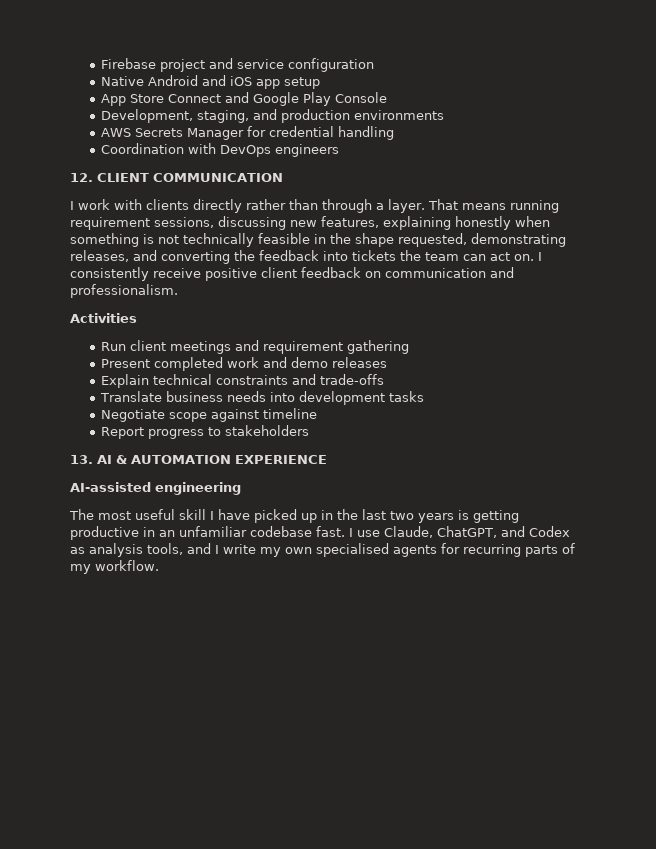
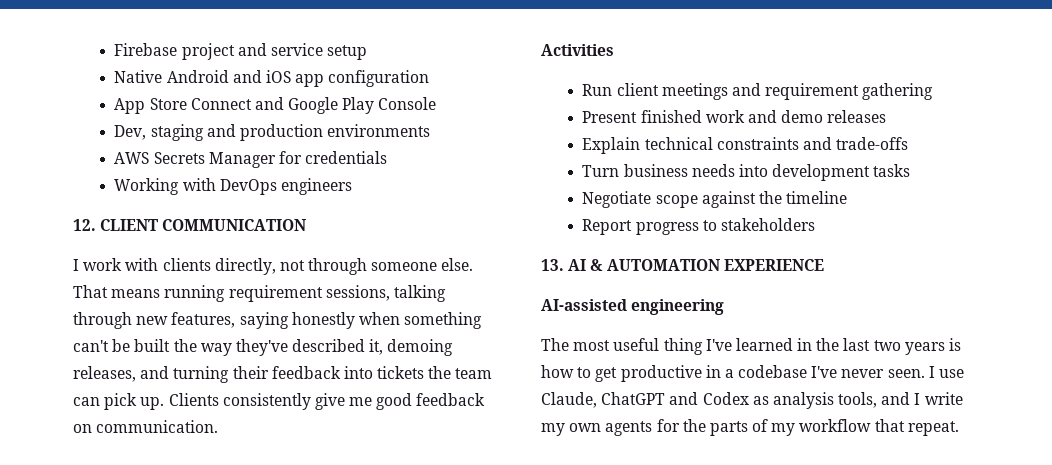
[288,58,375,72] configuration -> [327,45,368,60] setup
[284,77,321,89] setup -> [328,70,430,87] configuration
[101,109,250,123] Development, staging, -> [114,124,204,141] Dev, staging
[269,126,395,140] [101,143,185,154] credential handling // Coordination -> [305,151,388,164] [114,178,180,195] credentials // Working
[193,199,425,213] directly rather than through a layer. -> [214,258,474,275] directly, not through someone else.
[218,216,286,230] discussing -> [393,285,446,302] [73,312,132,329] talking through
[383,216,451,230] explaining -> [239,312,289,329] saying
[143,233,566,247] [70,250,255,264] is not technically feasible in the shape requested, demonstrating releases, and converting the -> [73,339,454,356] [73,366,269,383] can't be built the way they've described it, demoing releases, and turning their
[490,252,542,261] [70,267,514,281] [70,284,178,298] act on. I consistently receive positive client feedback on communication and professionalism. -> [104,393,486,410] [73,420,219,433] pick up. Clients consistently give me good feedback on communication.
[154,357,224,371] completed -> [640,110,702,123] finished
[100,391,163,402] Translate -> [582,165,620,177] Turn
(260, 415) none -> [758,191,782,204] the
[179,509,317,523] skill I have picked up -> [663,338,793,355] thing I've learned
[473,510,519,523] [70,526,345,540] getting productive in an unfamiliar codebase fast. -> [541,365,925,382] how to get productive in a codebase I've never seen.
[437,526,497,538] ChatGPT, -> [601,392,666,405] ChatGPT
[316,543,389,557] specialised -> (602, 427) none
[463,544,521,557] recurring -> [682,419,706,432] the
[95,560,159,571] workflow. -> [799,419,959,436] workflow that repeat.

